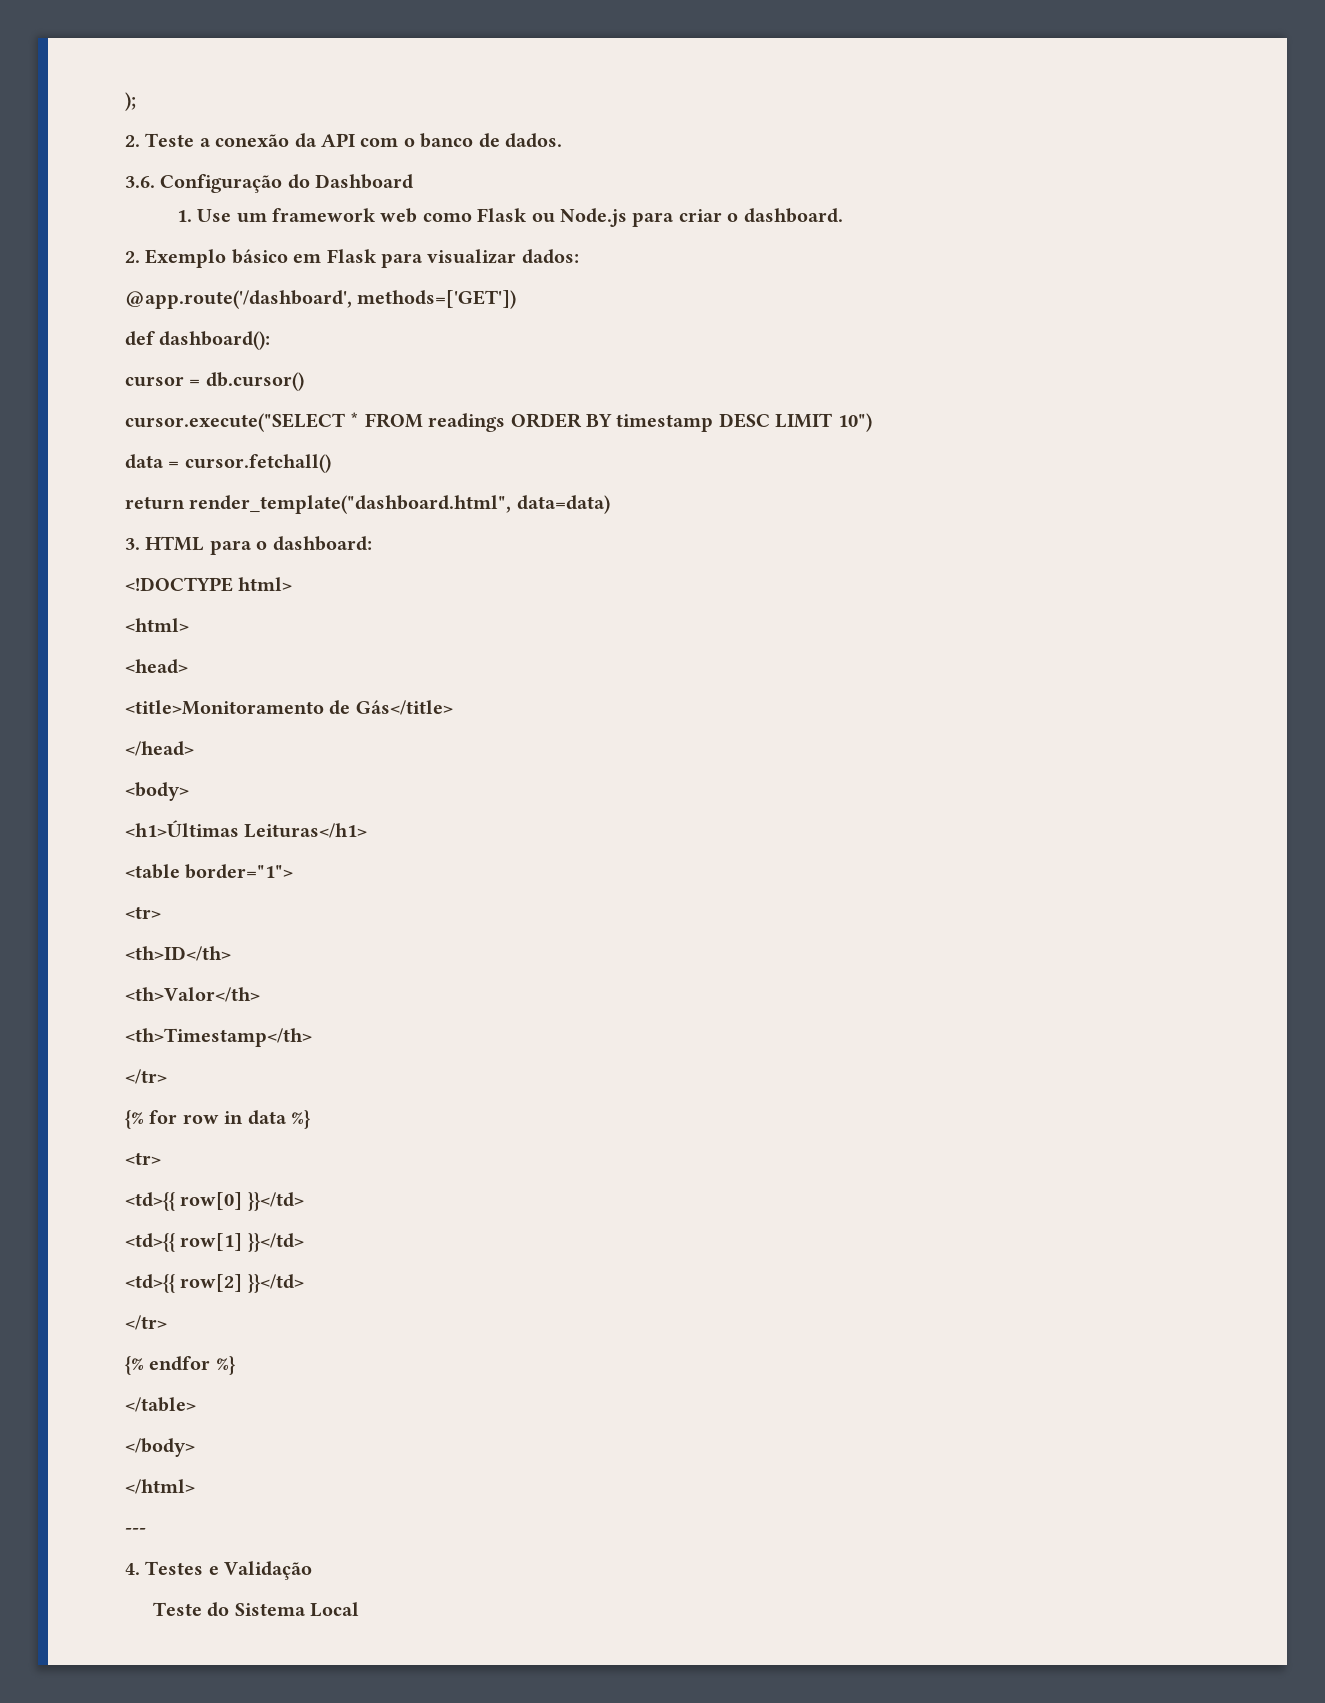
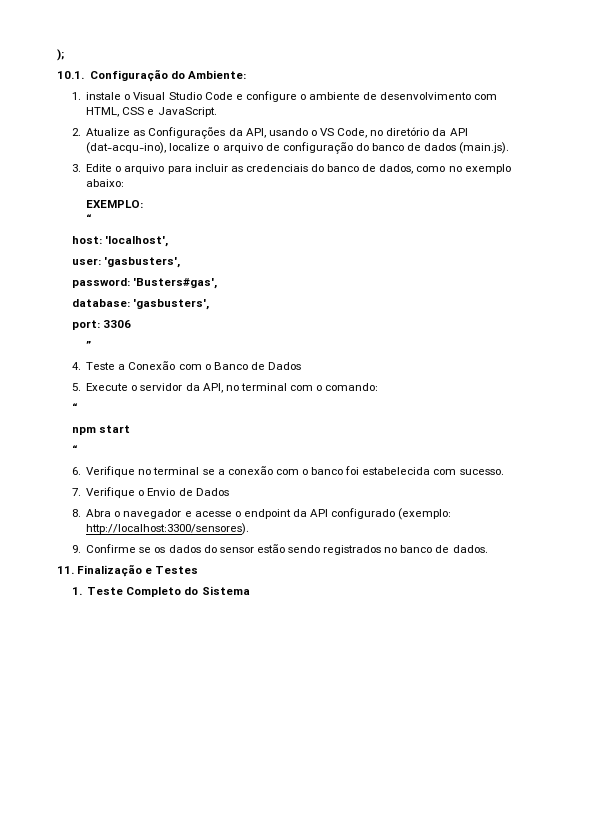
[125,133,562,148] [125,174,414,193] [176,208,843,227] [125,249,579,268] [125,290,517,309] [125,331,271,350] [125,372,304,391] [125,412,872,432] [125,454,331,473] [125,495,610,514] [125,536,372,555] [125,577,293,592] [125,618,189,632] [125,659,188,674] [125,700,453,715] [125,741,194,756] [125,782,189,801] [125,820,368,838] [125,864,294,879] [125,906,161,919] [125,946,231,961] [125,987,260,1002] [125,1028,312,1047] [125,1069,167,1084] [125,1110,311,1129] [125,1152,161,1165] [125,1192,304,1211] [125,1233,304,1252] [125,1274,304,1293] [125,1315,167,1330] [125,1356,236,1375] [125,1397,196,1412] [125,1438,195,1457] [125,1479,195,1494] [125,1528,146,1534] [125,1561,313,1580] [153,1602,203,1616] 2. Teste a conexão da API com o banco de dados. // 3.6. Configuração do Dashboard // 1. Use um framework web como Flask ou Node.js para criar o dashboard. // 2. Exemplo básico em Flask para visualizar dados: // @app.route('/dashboard', methods=['GET']) // def dashboard(): // cursor = db.cursor() // cursor.execute("SELECT * FROM readings ORDER BY timestamp DESC LIMIT 10") // data = cursor.fetchall() // return render_template("dashboard.html", data=data) // 3. HTML para o dashboard: // <!DOCTYPE html> // <html> // <head> // <title>Monitoramento de Gás</title> // </head> // <body> // <h1>Últimas Leituras</h1> // <table border="1"> // <tr> // <th>ID</th> // <th>Valor</th> // <th>Timestamp</th> // </tr> // {% for row in data %} // <tr> // <td>{{ row[0] }}</td> // <td>{{ row[1] }}</td> // <td>{{ row[2] }}</td> // </tr> // {% endfor %} // </table> // </body> // </html> // --- // 4. Testes e Validação // Teste -> [57,69,246,82] [71,91,498,102] [86,107,217,117] [71,127,468,139] [86,142,510,154] [71,164,511,174] [86,179,125,187] [86,200,144,208] [86,214,93,223] [71,236,168,247] [71,257,180,268] [71,278,217,289] [71,299,209,310] [71,320,131,330] [86,341,92,349] [71,361,301,370] [71,383,379,393] [71,403,78,412] [71,425,130,435] [71,445,78,454] [71,466,504,477] [71,487,229,498] [71,508,452,520] [86,523,250,535] [71,544,488,555] [57,564,199,577] [71,587,182,597] 10.1. Configuração do Ambiente: // 1. instale o Visual Studio Code e configure o ambiente de desenvolvimento com HTML, CSS e JavaScript. // 2. Atualize as Configurações da API, usando o VS Code, no diretório da API (dat-acqu-ino), localize o arquivo de configuração do banco de dados (main.js). // 3. Edite o arquivo para incluir as credenciais do banco de dados, como no exemplo abaixo: // EXEMPLO: // “ // host: 'localhost', // user: 'gasbusters', // password: 'Busters#gas', // database: 'gasbusters', // port: 3306 // ” // 4. Teste a Conexão com o Banco de Dados // 5. Execute o servidor da API, no terminal com o comando: // “ // npm start // “ // 6. Verifique no terminal se a conexão com o banco foi estabelecida com sucesso. // 7. Verifique o Envio de Dados // 8. Abra o navegador e acesse o endpoint da API configurado (exemplo: http://localhost:3300/sensores). // 9. Confirme se os dados do sensor estão sendo registrados no banco de dados. // 11. Finalização e Testes // 1. Teste Completo
[310,1602,360,1617] Local -> (250, 590) none

